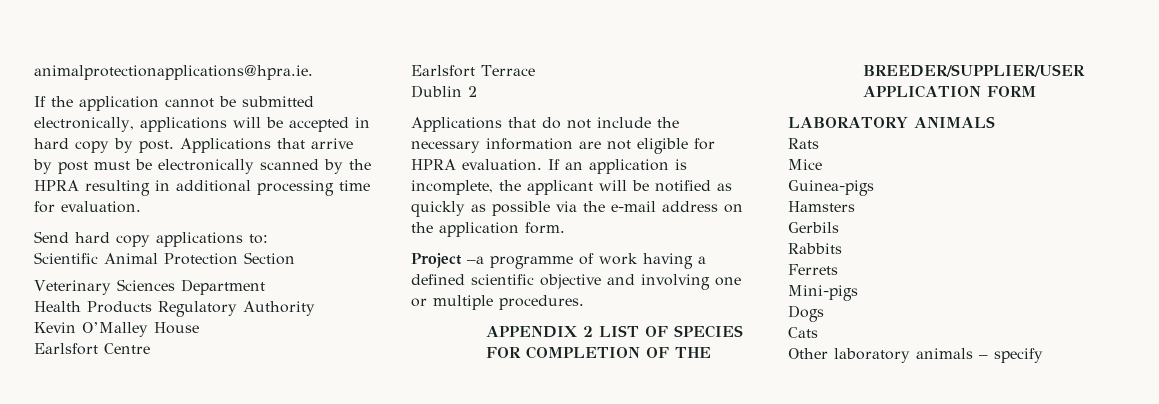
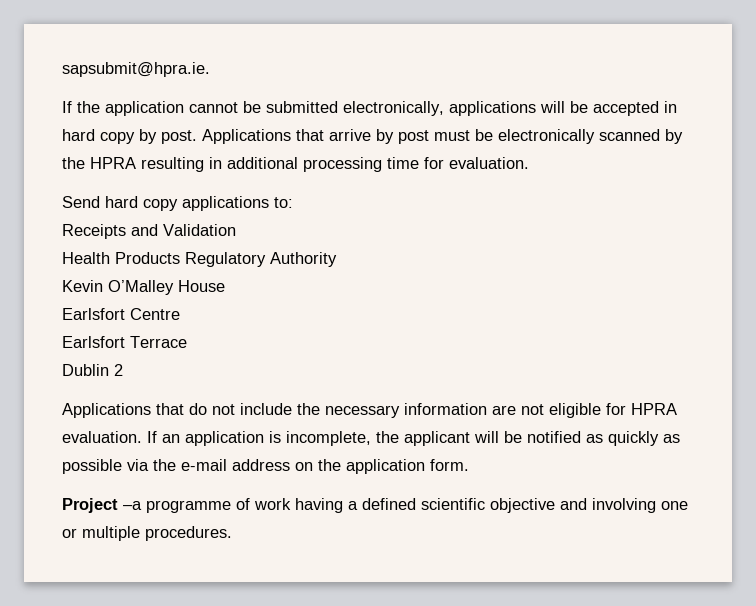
[34,65,313,80] animalprotectionapplications@hpra.ie. -> [62,62,210,77] sapsubmit@hpra.ie.
[34,252,295,265] [34,279,265,295] Scientific Animal Protection Section // Veterinary Sciences Department -> [62,224,236,239] Receipts and Validation
[485,325,743,338] [485,346,711,359] [862,64,1085,77] [862,85,1036,98] [788,116,995,128] [788,138,819,149] [788,159,822,170] [788,180,874,196] [788,201,855,212] [788,222,839,233] [788,243,842,254] [788,264,838,275] [788,285,858,301] [788,305,824,322] [788,327,818,338] [788,348,1043,363] // APPENDIX 2 LIST OF SPECIES FOR COMPLETION OF THE BREEDER/SUPPLIER/USER APPLICATION FORM // LABORATORY ANIMALS // Rats // Mice // Guinea-pigs // Hamsters // Gerbils // Rabbits // Ferrets // Mini-pigs // Dogs // Cats // Other laboratory animals – specify -> (232, 533) none

